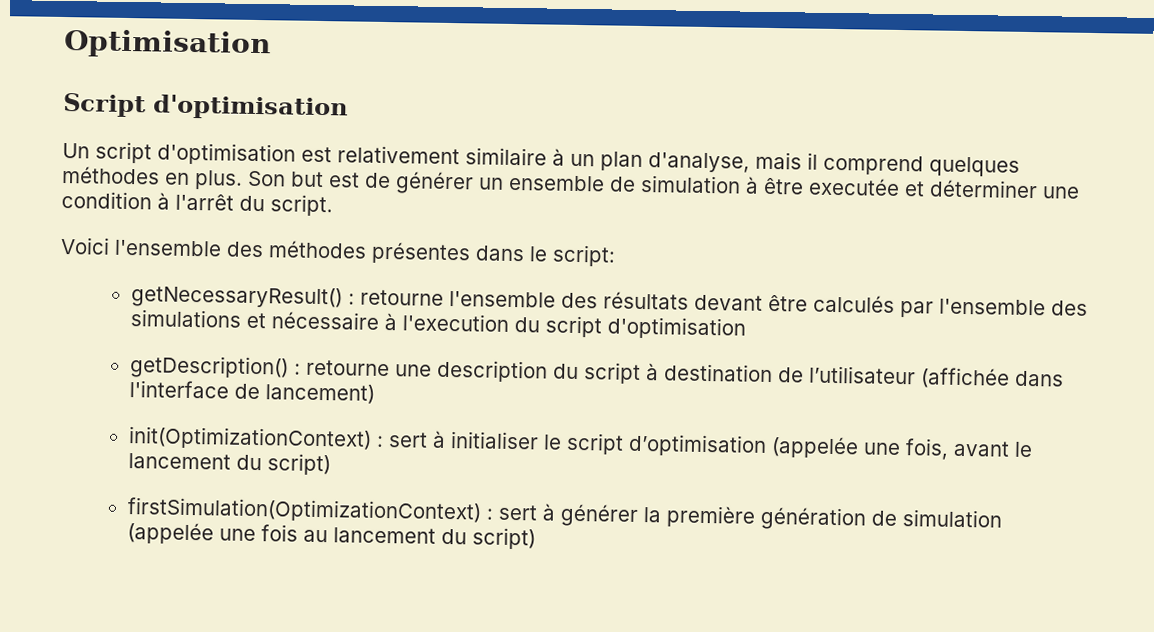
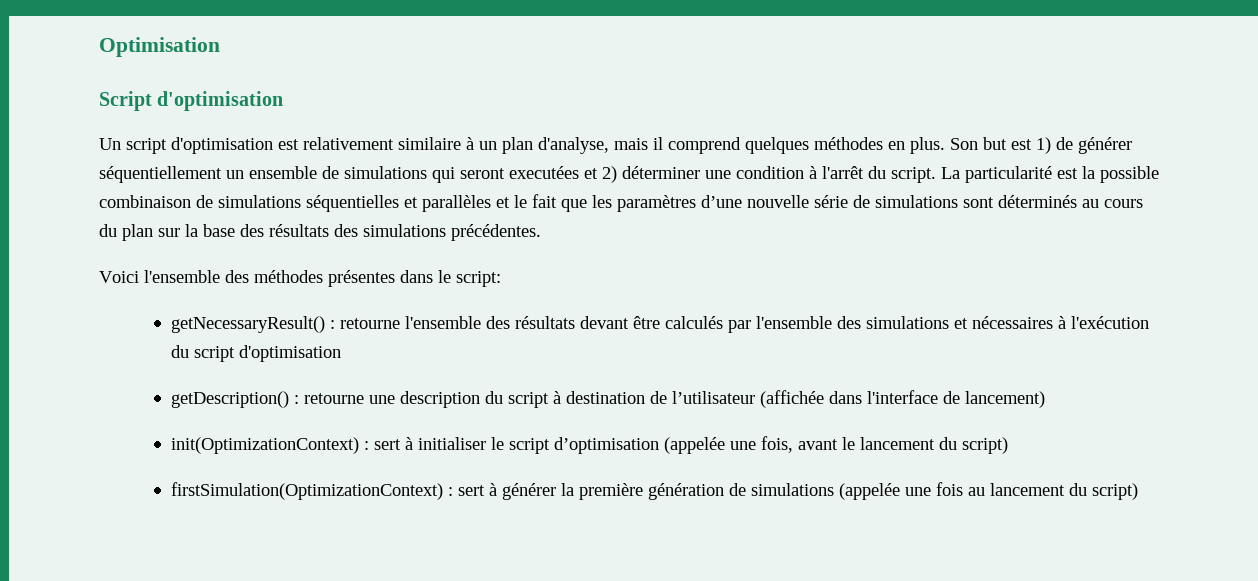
(360, 180) none -> [1036,137,1051,154] 1)
(474, 183) none -> [99,166,222,183] séquentiellement
[640,174,925,197] simulation à être executée et -> [344,166,617,183] simulations qui seront executées et 2)
(333, 205) none -> [941,166,1159,183] [99,194,1143,212] [99,224,541,241] La particularité est la possible combinaison de simulations séquentielles et parallèles et le fait que les paramètres d’une nouvelle série de simulations sont déterminés au cours du plan sur la base des résultats des simulations précédentes.
[270,311,510,332] nécessaire à l'execution -> [971,316,1149,329] nécessaires à l'exécution
[901,509,1003,528] simulation -> [750,483,834,496] simulations

